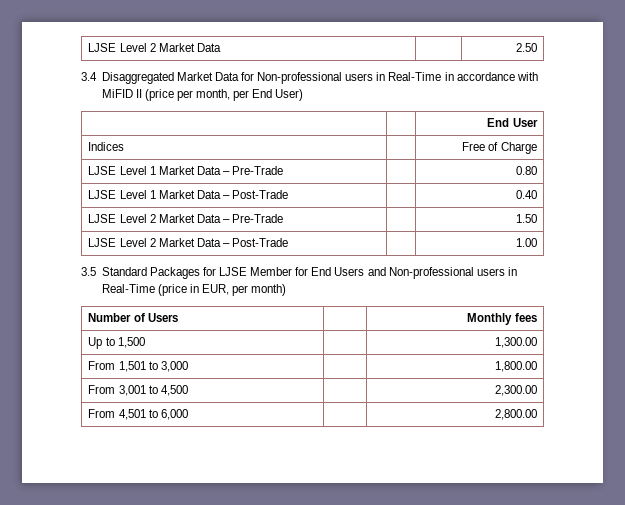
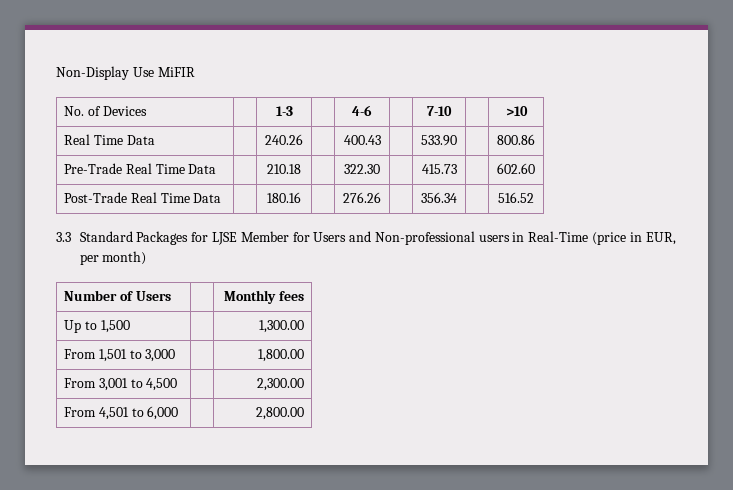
[88,43,221,52] [515,43,537,52] [81,72,538,84] [101,89,304,101] [487,118,538,127] [88,142,125,151] [462,142,537,154] [88,166,284,175] [515,166,537,175] [88,190,289,199] [515,190,537,199] [88,214,284,223] [515,214,537,223] [88,238,289,247] [515,238,537,247] [81,267,96,276] LJSE Level 2 Market Data | | 2.50 // 3.4 Disaggregated Market Data for Non-professional users in Real-Time in accordance with MiFID II (price per month, per End User) // | | End User // Indices | | Free of Charge // LJSE Level 1 Market Data – Pre-Trade | | 0.80 // LJSE Level 1 Market Data – Post-Trade | | 0.40 // LJSE Level 2 Market Data – Pre-Trade | | 1.50 // LJSE Level 2 Market Data – Post-Trade | | 1.00 // 3.5 -> [56,66,195,80] [63,106,147,116] [275,106,293,116] [352,105,372,116] [427,106,452,116] [505,106,528,116] [63,134,155,145] [265,134,303,145] [343,135,381,145] [421,135,457,146] [497,134,535,145] [63,163,217,174] [267,164,301,174] [344,164,380,174] [421,164,457,174] [497,163,535,174] [63,192,222,203] [267,192,301,203] [343,192,381,203] [421,192,457,203] [498,192,534,203] [56,232,71,242] Non-Display Use MiFIR // No. of Devices | | 1-3 | | 4-6 | | 7-10 | | >10 // Real Time Data | | 240.26 | | 400.43 | | 533.90 | | 800.86 // Pre-Trade Real Time Data | | 210.18 | | 322.30 | | 415.73 | | 602.60 // Post-Trade Real Time Data | | 180.16 | | 276.26 | | 356.34 | | 516.52 // 3.3
[311,267,332,276] End -> (310, 237) none

